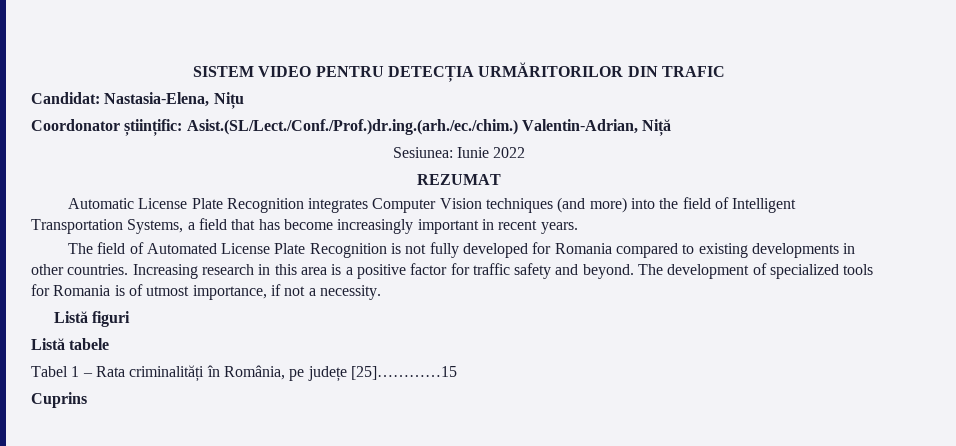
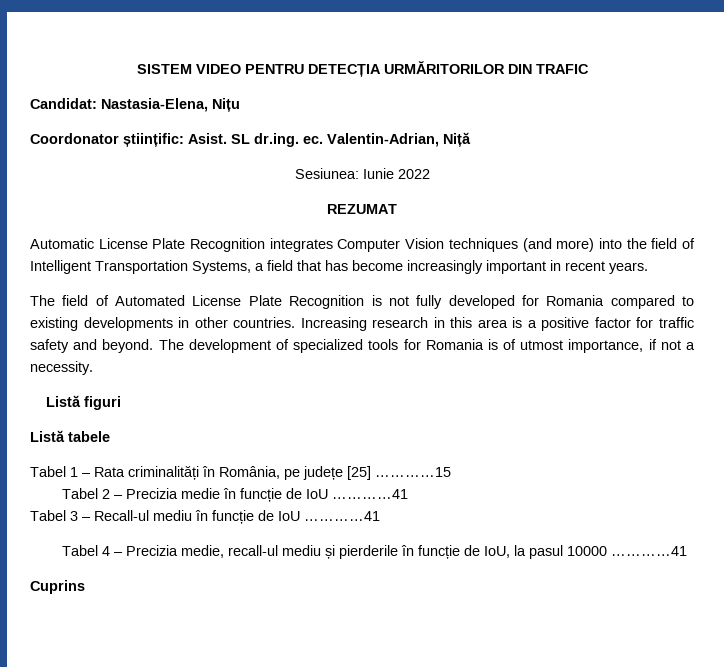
[186,119,518,135] Asist.(SL/Lect./Conf./Prof.)dr.ing.(arh./ec./chim.) -> [188,133,323,147] Asist. SL dr.ing. ec.
[350,366,457,380] [25]…………15 -> [347,466,451,480] [62,488,409,502] [30,510,380,524] [62,545,688,559] [25] …………15 // Tabel 2 – Precizia medie în funcție de IoU …………41 // Tabel 3 – Recall-ul mediu în funcție de IoU …………41 // Tabel 4 – Precizia medie, recall-ul mediu și pierderile în funcție de IoU, la pasul 10000 …………41

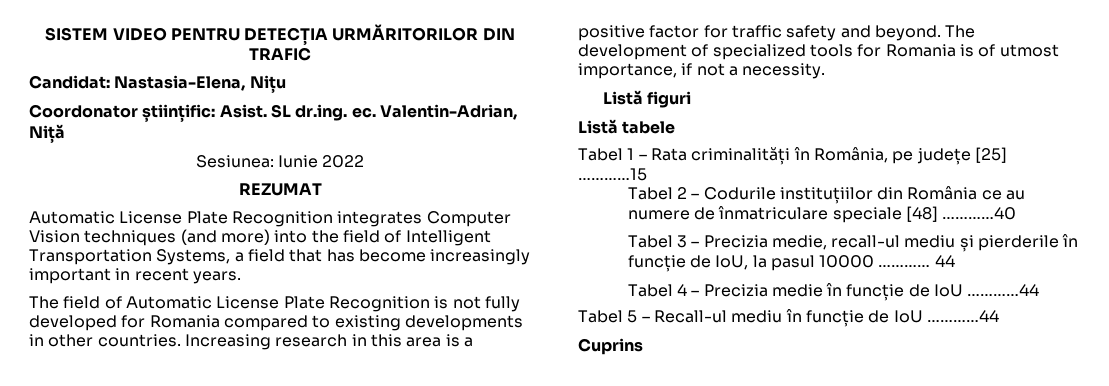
[115,295,186,306] Automated -> [125,296,212,309] Automatic
[126,488,409,502] [30,510,380,524] [62,545,111,556] Precizia medie în funcție de IoU …………41 // Tabel 3 – Recall-ul mediu în funcție de IoU …………41 // Tabel 4 -> [703,186,1026,204] [627,206,1017,223] [627,235,687,248] Codurile instituțiilor din România ce au numere de înmatriculare speciale [48] …………40 // Tabel 3
[611,546,688,556] …………41 -> [878,255,955,267] [627,283,1040,301] [578,309,999,327] ………… 44 // Tabel 4 – Precizia medie în funcție de IoU …………44 // Tabel 5 – Recall-ul mediu în funcție de IoU …………44

